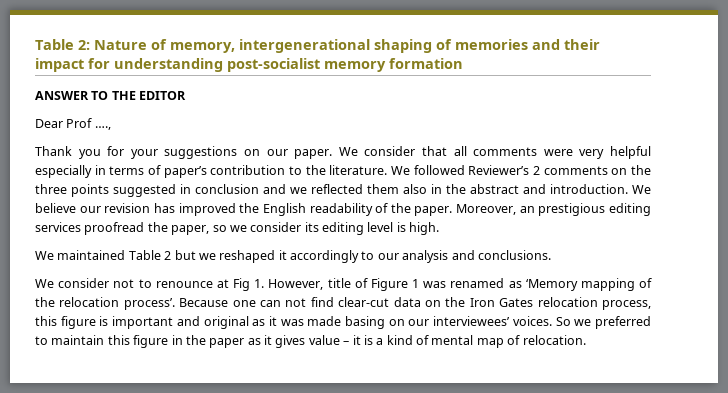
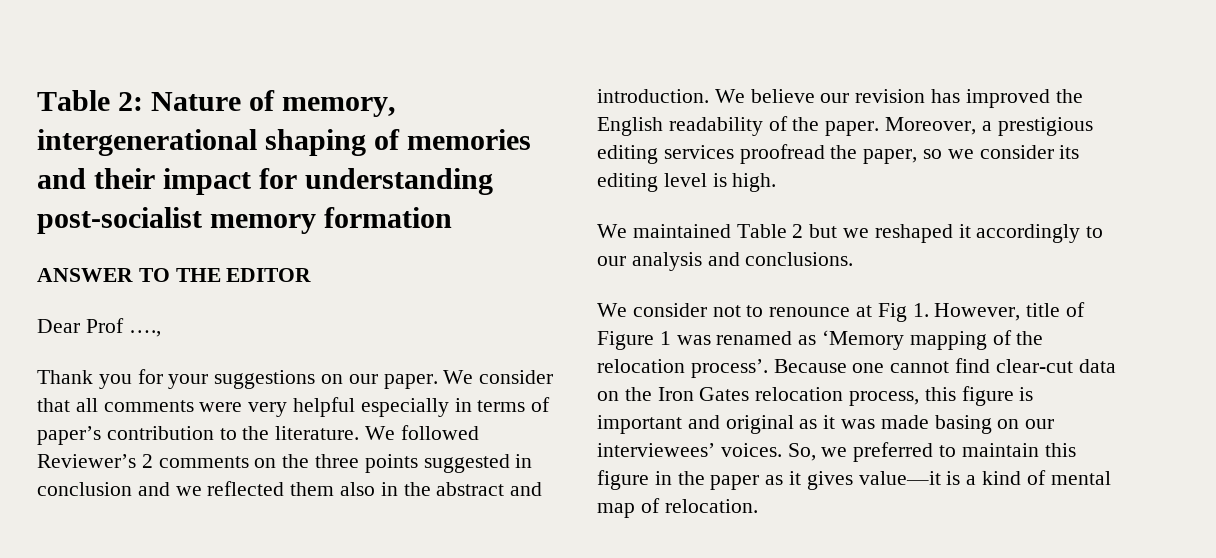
[519,206,535,213] an -> [981,121,992,131] a
[260,298,307,307] can not -> [890,361,950,373] cannot
[555,317,571,326] So -> [787,443,816,461] So,
[308,335,361,345] value – it -> [858,471,941,485] value—it

